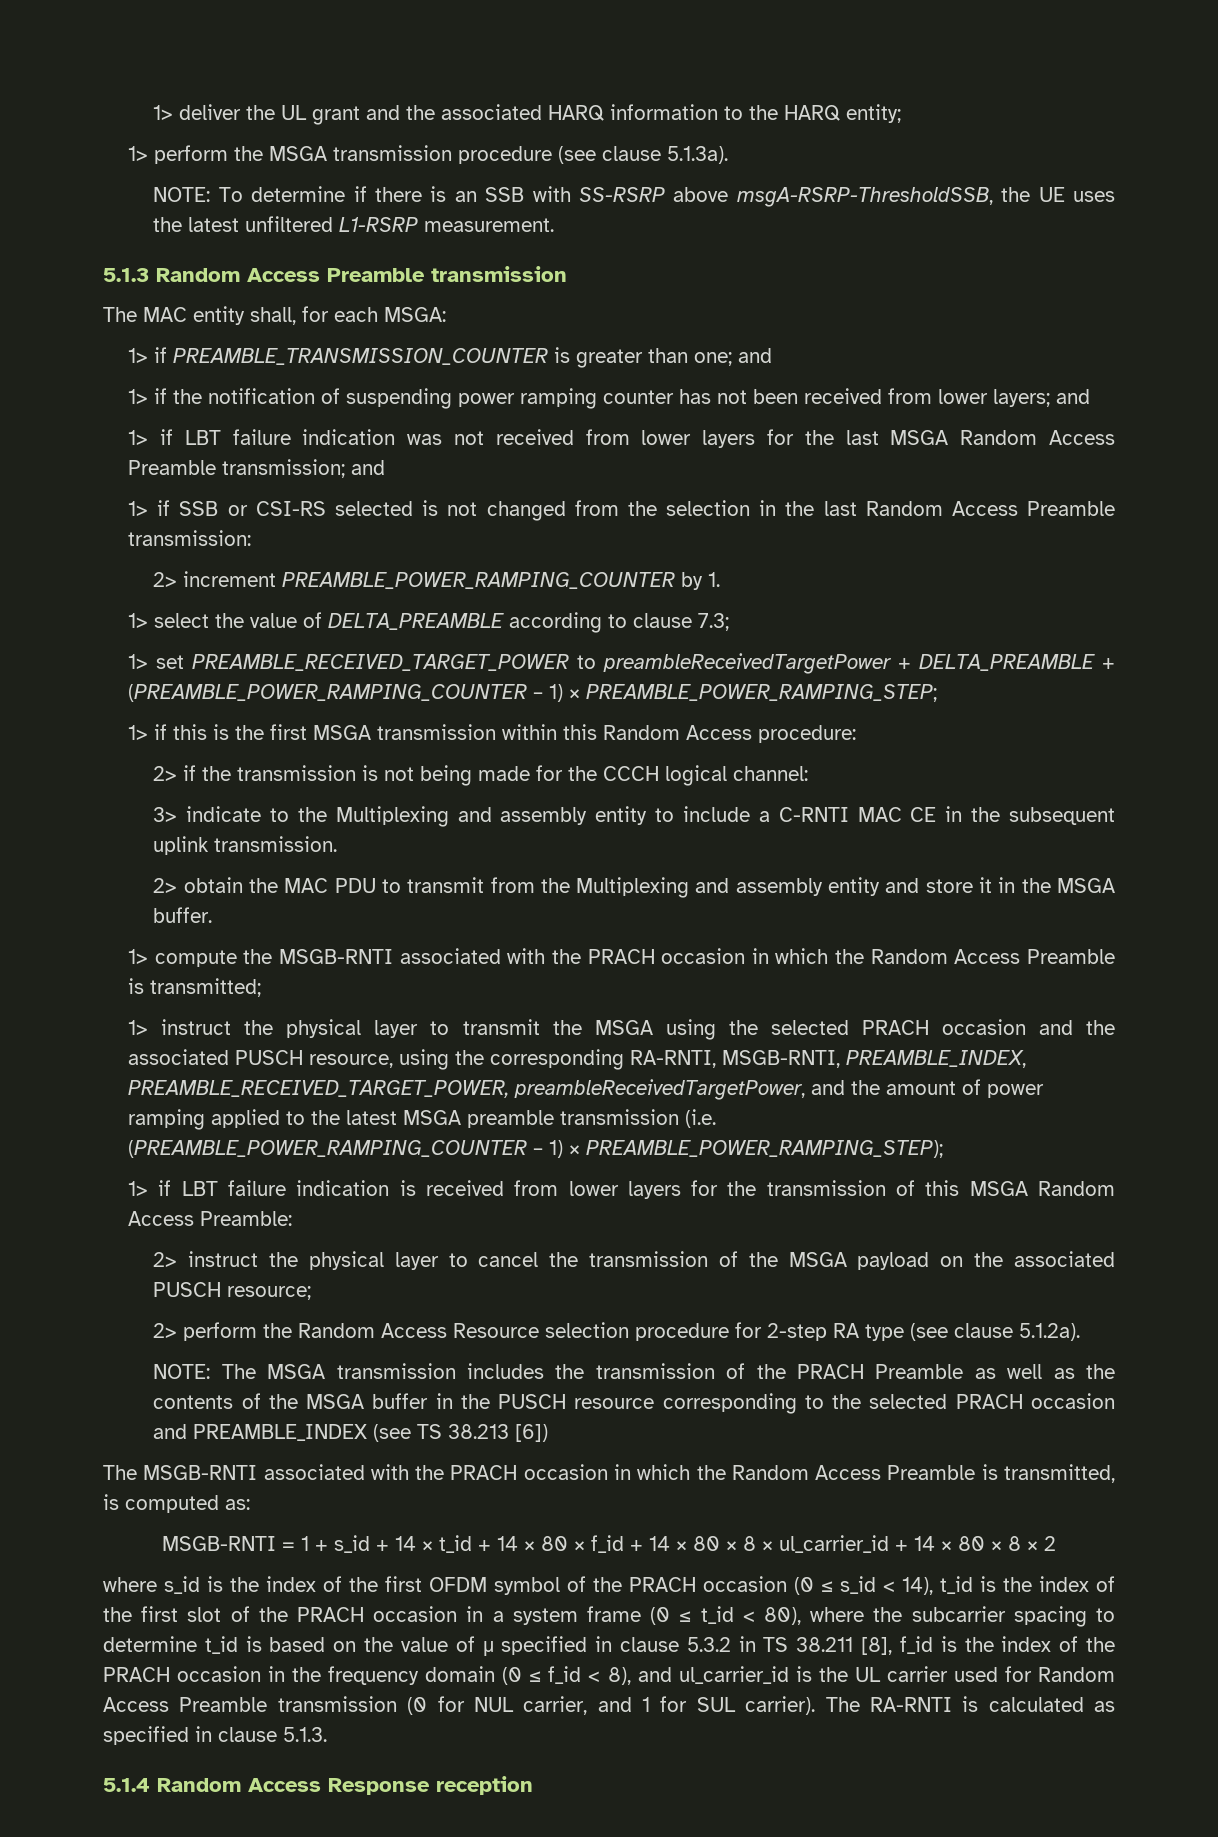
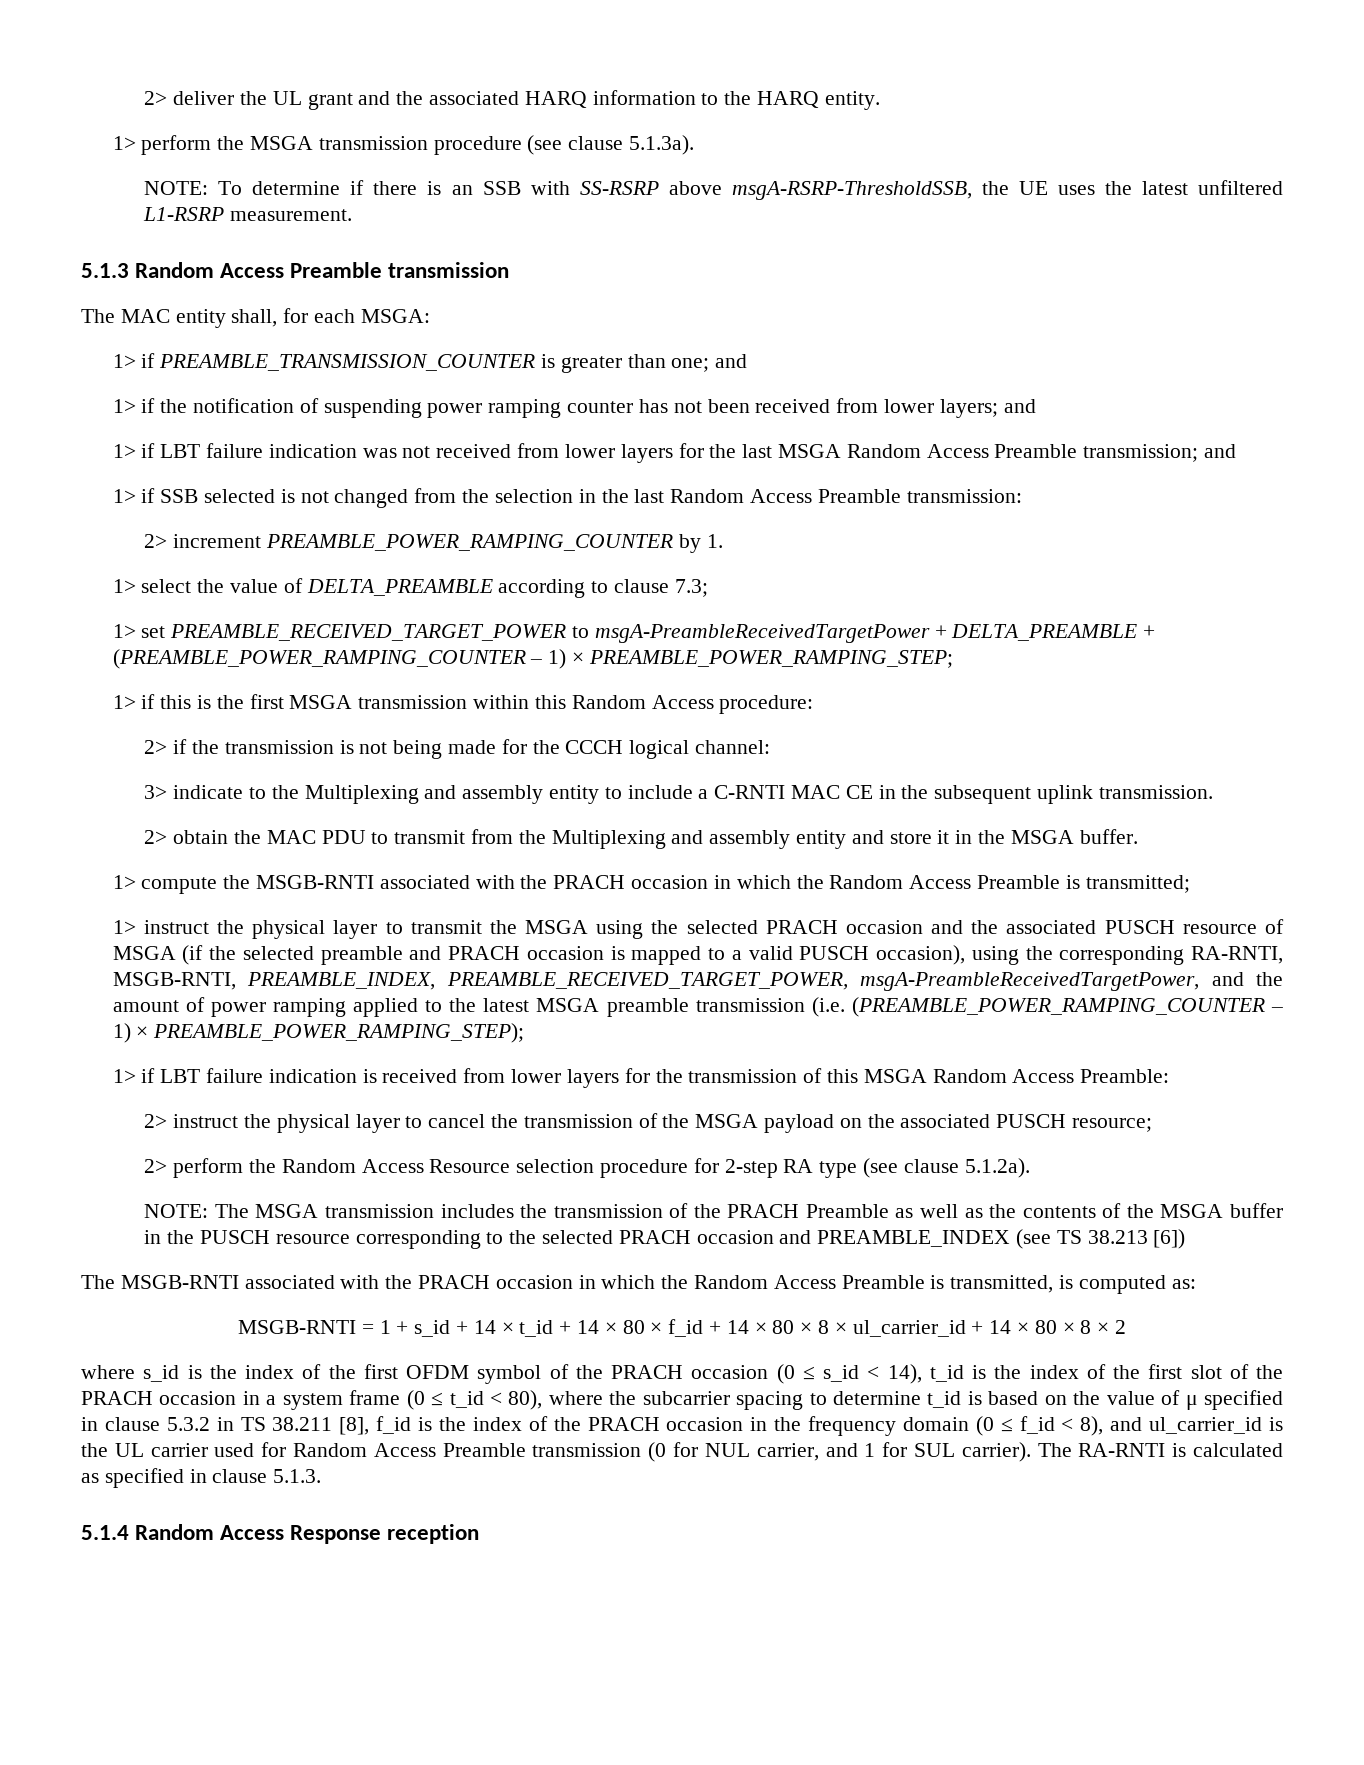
[153,105,174,120] 1> -> [144,91,168,105] 2>
[846,104,902,123] entity; -> [824,91,880,110] entity.
[227,501,326,516] or CSI-RS -> (199, 496) none
[603,653,893,674] preambleReceivedTargetPower -> [594,624,930,643] msgA-PreambleReceivedTargetPower
[309,1054,394,1068] resource, -> [1182,919,1285,934] [112,945,966,965] resource of MSGA (if the selected preamble and PRACH occasion is mapped to a valid PUSCH occasion),
[514,1079,806,1100] preambleReceivedTargetPower, -> [860,972,1200,991] msgA-PreambleReceivedTargetPower,

